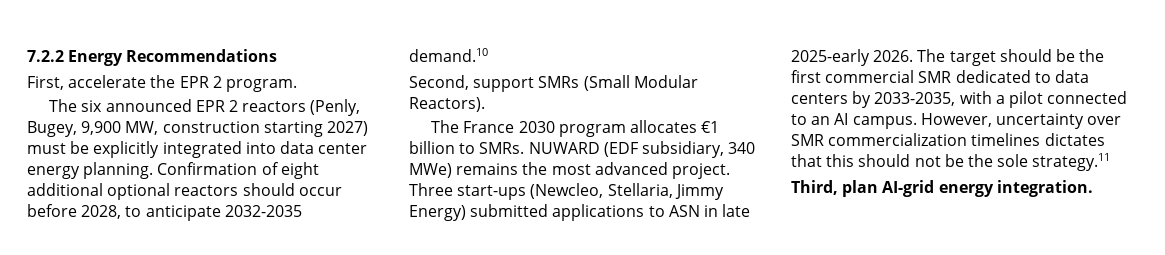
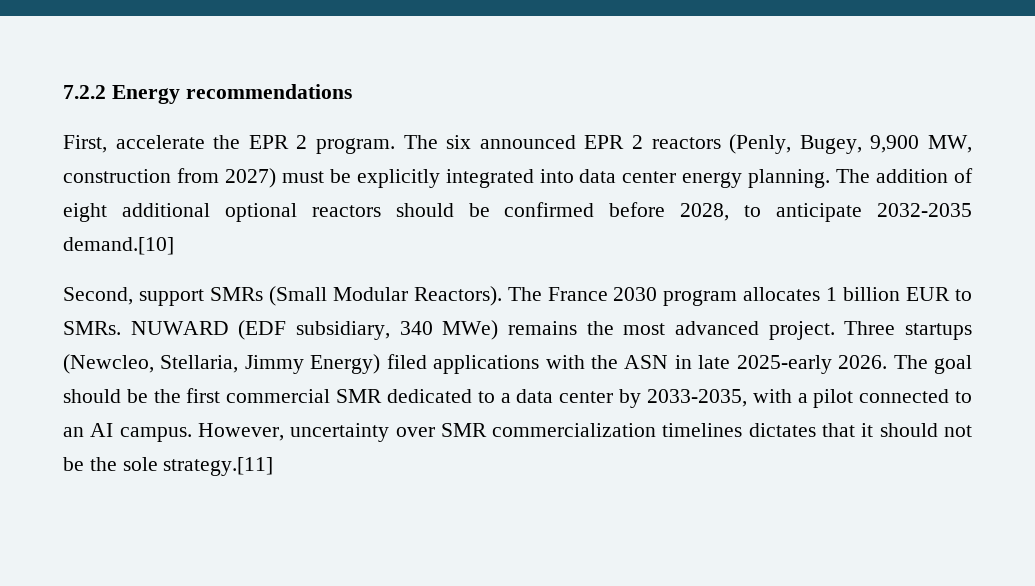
[126,49,278,62] Recommendations -> [185,84,352,99] recommendations
(297, 85) // -> (395, 146) none
[263,121,323,137] starting -> [176,168,219,183] from
[157,162,258,175] Confirmation -> [836,169,949,183] The addition
[298,187,342,196] occur -> [468,202,595,217] be confirmed
[409,48,488,62] demand.10 -> [63,237,174,255] demand.[10]
(485, 104) // -> (502, 296) none
[701,121,720,133] [409,141,455,154] €1 billion -> [826,287,951,301] 1 billion EUR
[457,185,527,200] start-ups -> [904,323,972,340] startups
[470,204,665,221] submitted applications to -> [386,354,619,374] filed applications with the
[949,51,996,66] target -> [934,355,973,374] goal
[1054,70,1089,83] [791,93,848,104] data centers -> [500,389,614,403] a data center
[826,154,855,167] this -> [861,423,874,437] it
[1032,153,1111,171] [791,180,1093,197] strategy.11 // Third, plan AI-grid energy integration. -> [163,457,274,476] strategy.[11]

